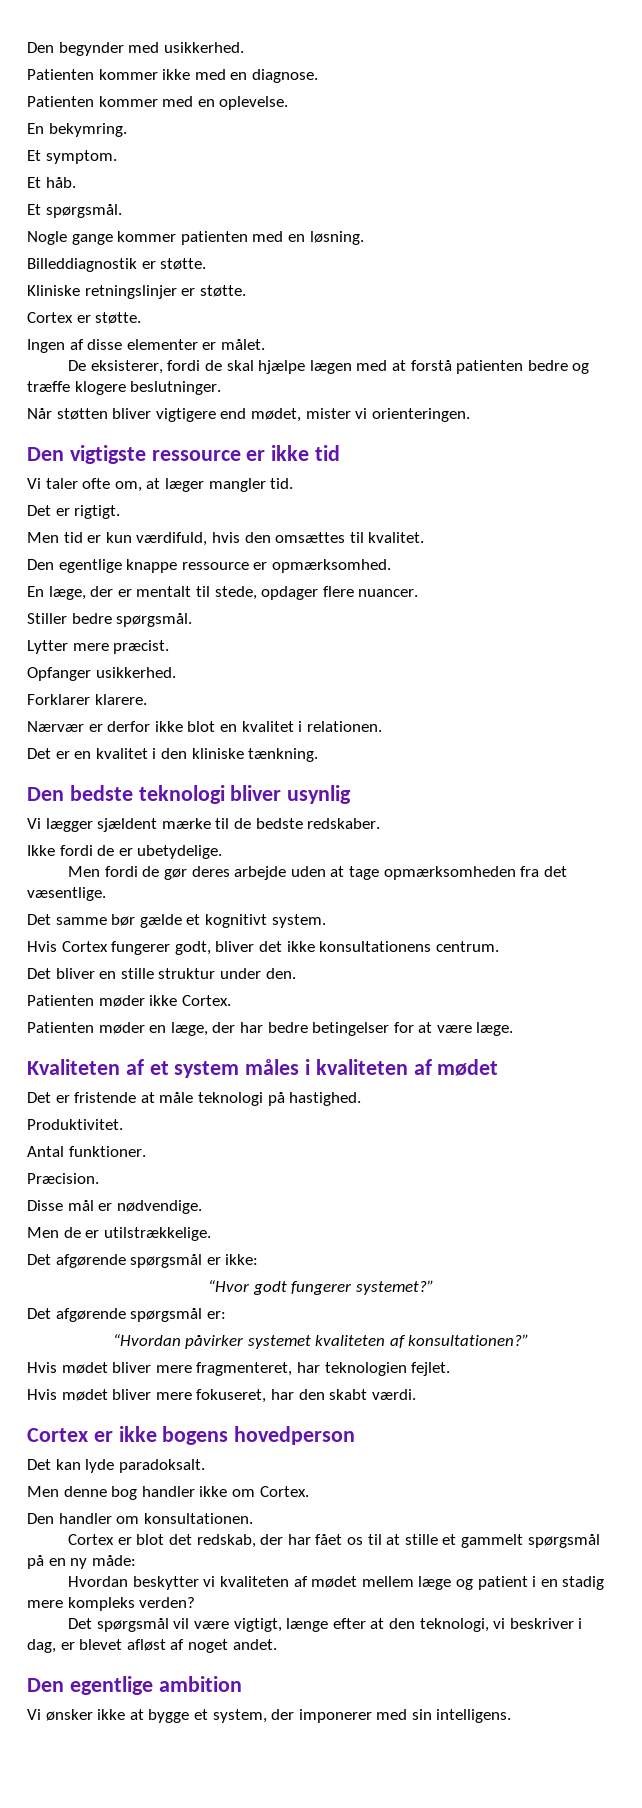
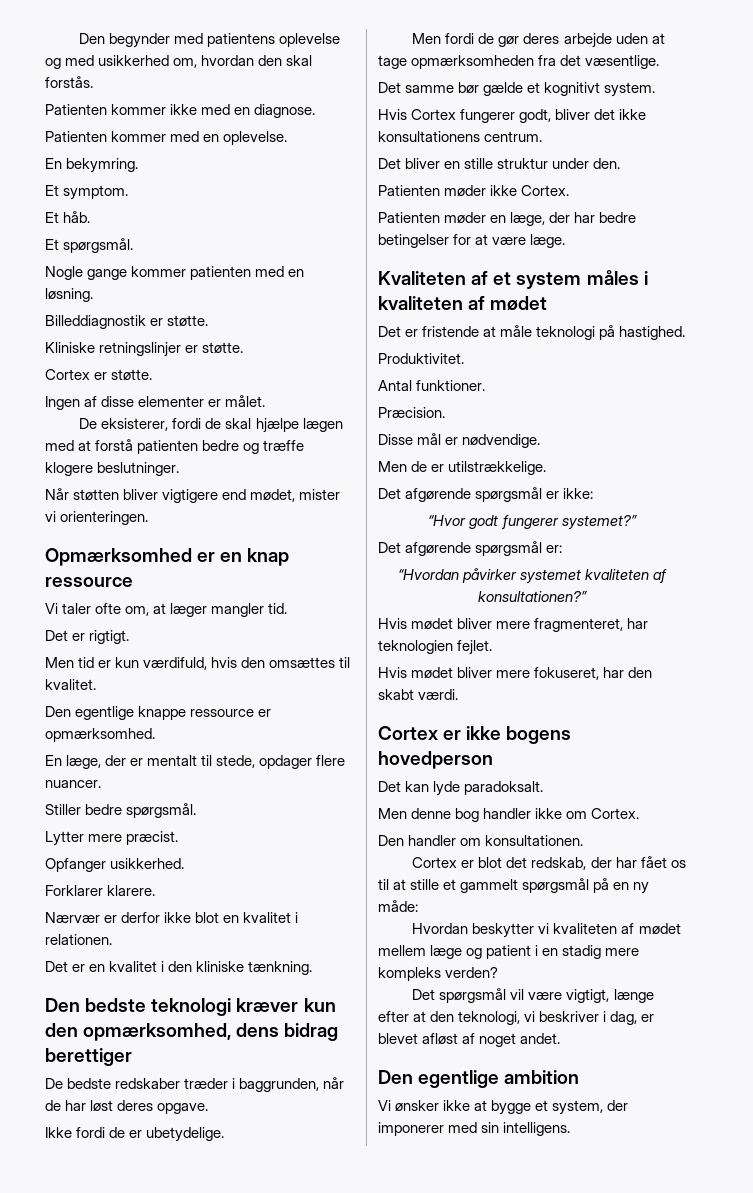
[163,42,244,53] usikkerhed. -> [207,33,341,47] [45,55,313,69] [45,76,93,88] patientens oplevelse og med usikkerhed om, hvordan den skal forstås.
[27,445,341,464] Den vigtigste ressource er ikke tid -> [45,548,290,566] [45,577,133,587] Opmærksomhed er en knap ressource
[230,785,352,804] [27,818,381,832] bliver usynlig // Vi lægger sjældent mærke til de bedste redskaber. -> [236,998,336,1012] [45,1023,339,1041] [45,1048,132,1066] [45,1077,345,1092] [45,1100,209,1114] kræver kun den opmærksomhed, dens bidrag berettiger // De bedste redskaber træder i baggrunden, når de har løst deres opgave.

